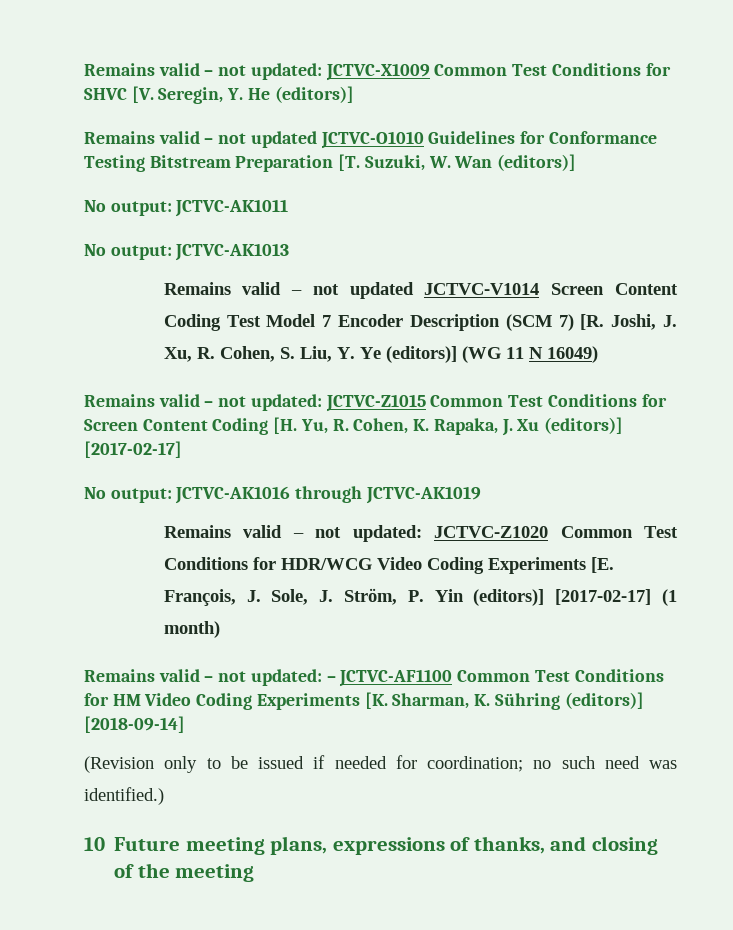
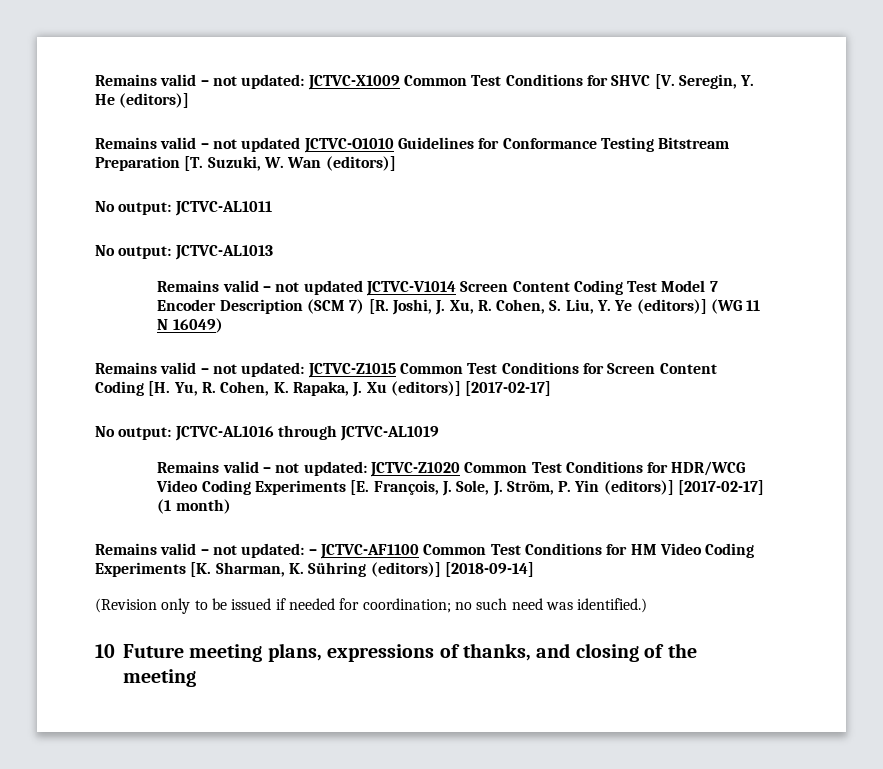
[175,199,289,217] [84,243,290,261] JCTVC-AK1011 // No output: JCTVC-AK1013 -> [174,201,272,216] [95,245,273,260] JCTVC-AL1011 // No output: JCTVC-AL1013
[175,486,481,504] JCTVC-AK1016 through JCTVC-AK1019 -> [174,425,440,441] JCTVC-AL1016 through JCTVC-AL1019

